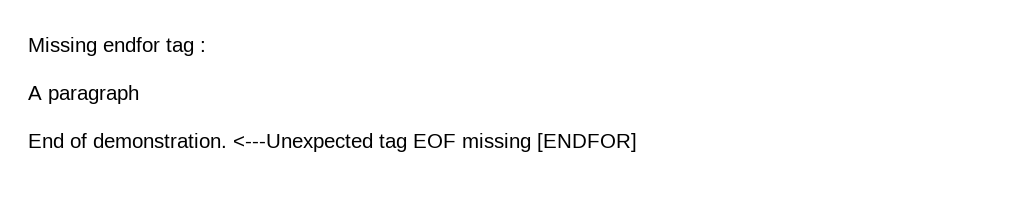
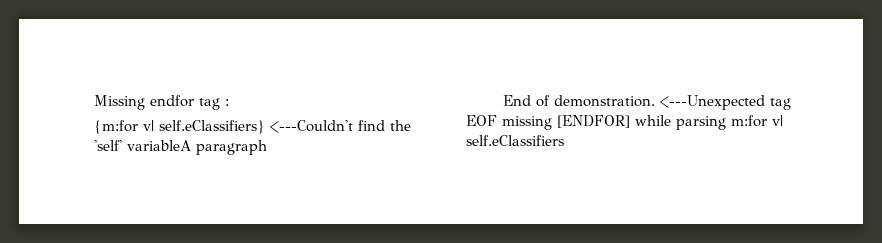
[28,86,42,100] A -> [94,120,411,134] [94,140,191,151] {m:for v| self.eClassifiers} <---Couldn't find the 'self' variableA
(637, 142) none -> [635,115,783,130] [466,135,564,146] while parsing m:for v| self.eClassifiers

